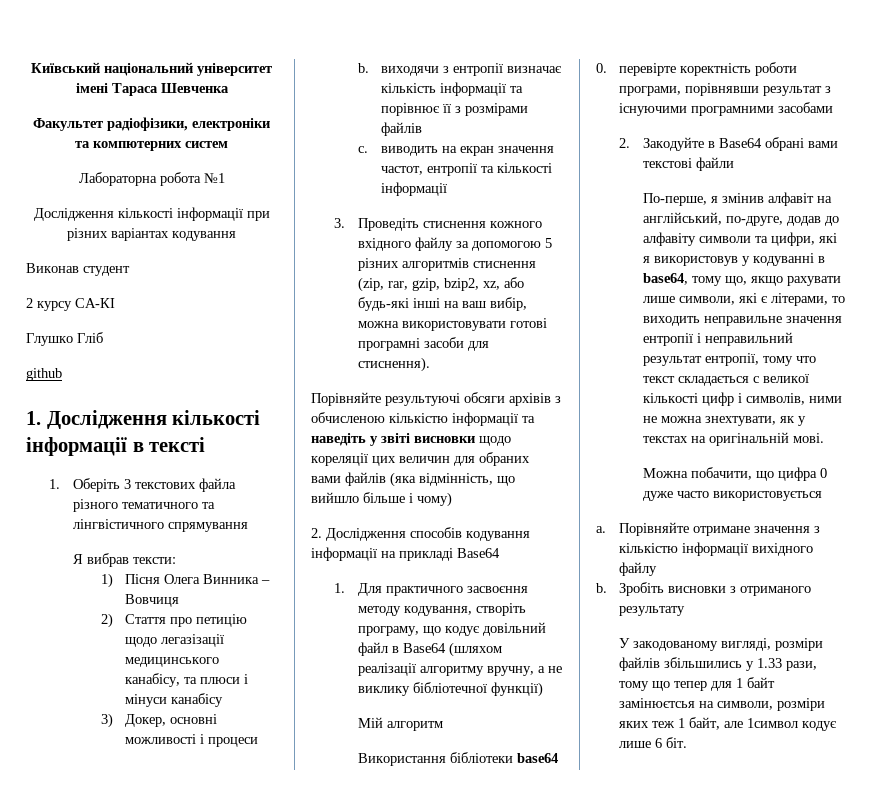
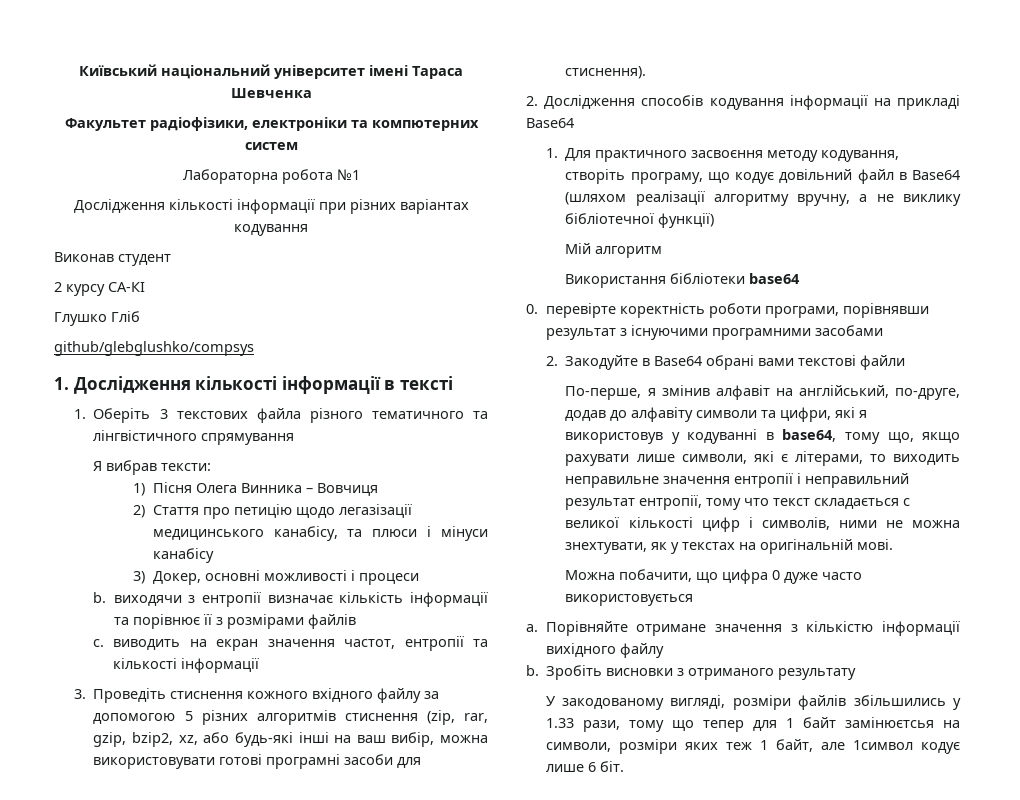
[26,368,62,381] github -> [54,341,254,356] github/glebglushko/compsys
[311,392,561,406] [311,412,535,426] [311,433,511,446] [311,452,530,466] [311,472,515,487] [311,492,452,507] // Порівняйте результуючі обсяги архівів з обчисленою кількістю інформації та наведіть у звіті висновки щодо кореляції цих величин для обраних вами файлів (яка відмінність, що вийшло більше і чому) -> (647, 72) none

